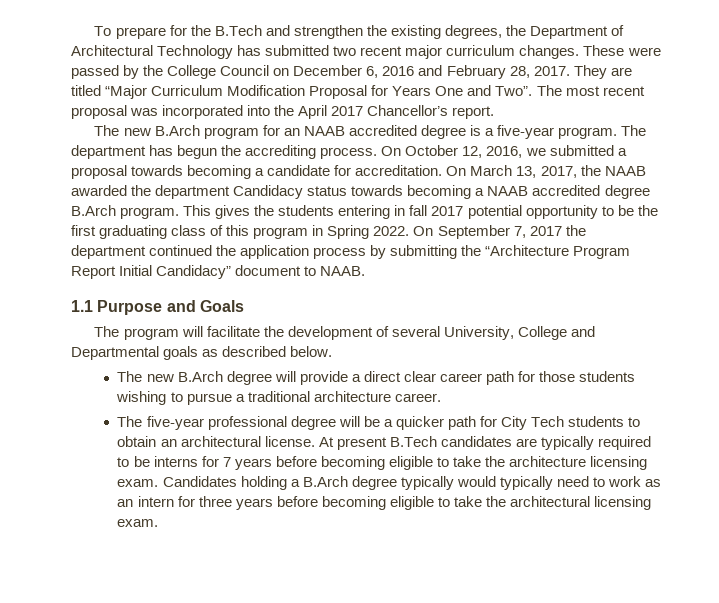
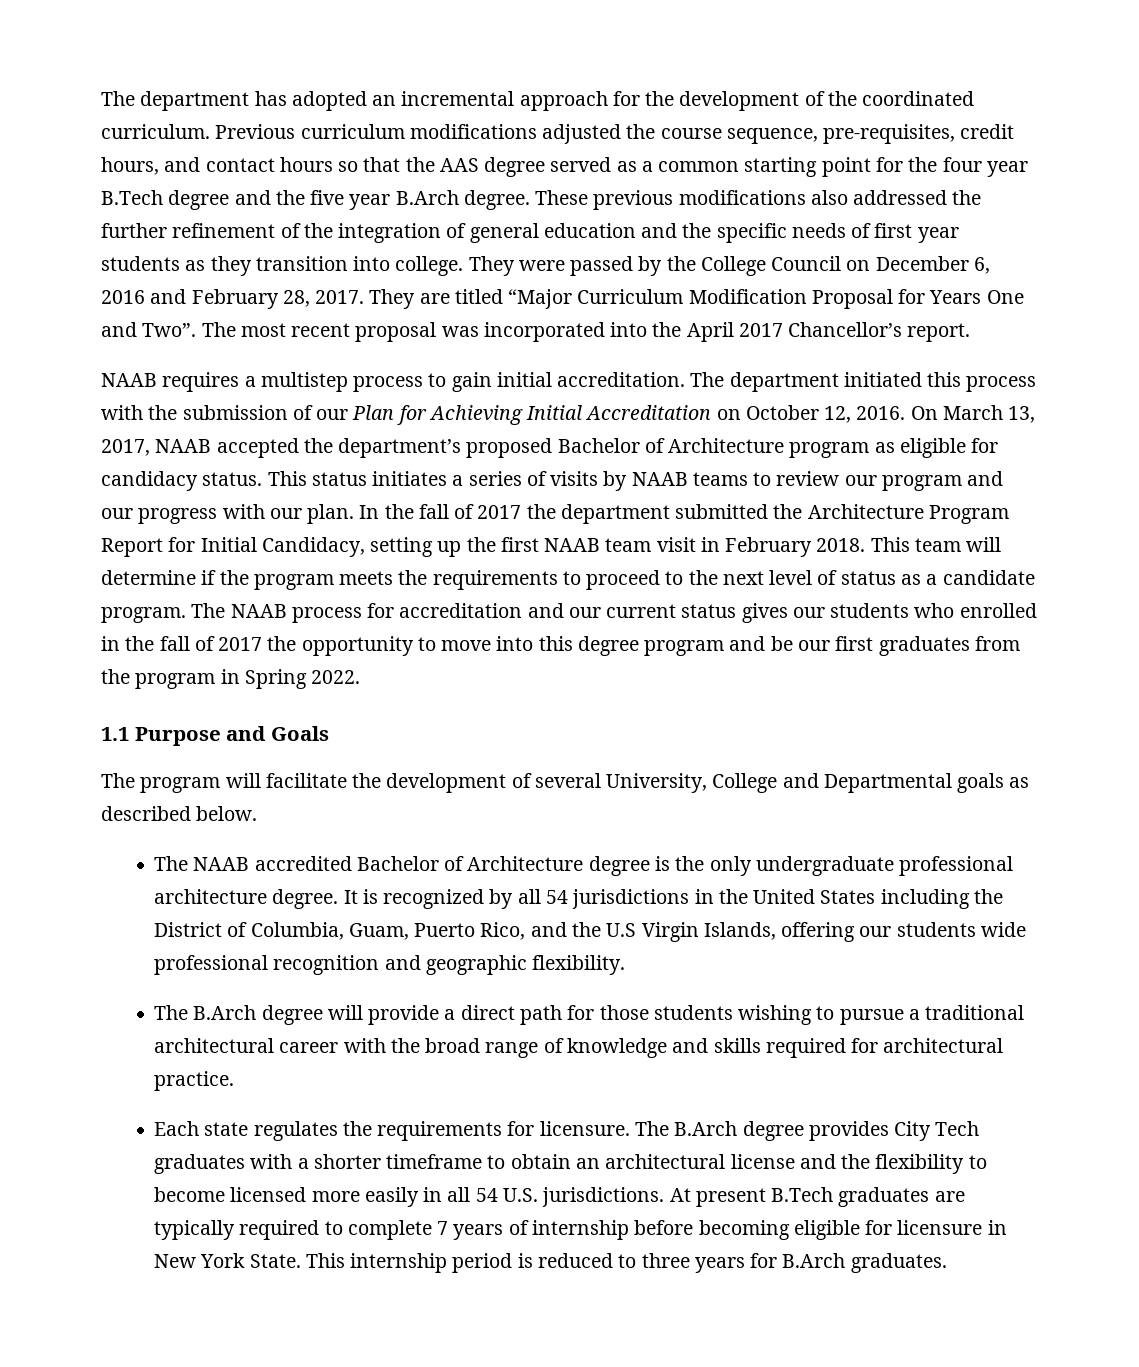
[94,25,625,39] [71,45,625,59] To prepare for the B.Tech and strengthen the existing degrees, the Department of Architectural Technology has submitted two recent major curriculum changes. These -> [101,91,975,111] [101,124,1015,144] [101,157,1028,177] [101,190,982,210] [101,223,959,243] [101,256,515,276] The department has adopted an incremental approach for the development of the coordinated curriculum. Previous curriculum modifications adjusted the course sequence, pre-requisites, credit hours, and contact hours so that the AAS degree served as a common starting point for the four year B.Tech degree and the five year B.Arch degree. These previous modifications also addressed the further refinement of the integration of general education and the specific needs of first year students as they transition into college. They
[94,125,647,139] [71,145,627,159] [71,165,646,179] [71,185,650,199] [71,205,658,219] [71,225,586,239] [71,245,631,259] [71,265,366,279] The new B.Arch program for an NAAB accredited degree is a five-year program. The department has begun the accrediting process. On October 12, 2016, we submitted a proposal towards becoming a candidate for accreditation. On March 13, 2017, the NAAB awarded the department Candidacy status towards becoming a NAAB accredited degree B.Arch program. This gives the students entering in fall 2017 potential opportunity to be the first graduating class of this program in Spring 2022. On September 7, 2017 the department continued the application process by submitting the “Architecture Program Report Initial Candidacy” document to NAAB. -> [101,372,1037,392] [101,405,1036,425] [101,438,999,458] [101,471,1004,491] [101,504,1009,524] [101,537,1002,557] [101,570,1035,590] [101,603,1037,623] [101,636,1020,656] [101,669,361,689] NAAB requires a multistep process to gain initial accreditation. The department initiated this process with the submission of our Plan for Achieving Initial Accreditation on October 12, 2016. On March 13, 2017, NAAB accepted the department’s proposed Bachelor of Architecture program as eligible for candidacy status. This status initiates a series of visits by NAAB teams to review our program and our progress with our plan. In the fall of 2017 the department submitted the Architecture Program Report for Initial Candidacy, setting up the first NAAB team visit in February 2018. This team will determine if the program meets the requirements to proceed to the next level of status as a candidate program. The NAAB process for accreditation and our current status gives our students who enrolled in the fall of 2017 the opportunity to move into this degree program and be our first graduates from the program in Spring 2022.
[146,374,174,382] new -> [193,856,1014,876] [154,889,1003,909] [154,922,1026,942] [154,955,626,975] [154,1005,189,1020] NAAB accredited Bachelor of Architecture degree is the only undergraduate professional architecture degree. It is recognized by all 54 jurisdictions in the United States including the District of Columbia, Guam, Puerto Rico, and the U.S Virgin Islands, offering our students wide professional recognition and geographic flexibility. // The
[403,371,482,382] clear career -> (515, 1012) none
[313,391,441,402] [117,416,641,430] [117,436,315,447] architecture career. // The five-year professional degree will be a quicker path for City Tech students to obtain an architectural license. -> [154,1038,1004,1058] [154,1071,235,1091] [154,1121,980,1141] [154,1154,987,1174] [154,1187,665,1207] architectural career with the broad range of knowledge and skills required for architectural practice. // Each state regulates the requirements for licensure. The B.Arch degree provides City Tech graduates with a shorter timeframe to obtain an architectural license and the flexibility to become licensed more easily in all 54 U.S. jurisdictions.
[440,436,512,447] candidates -> [838,1187,930,1207] graduates
[133,456,648,470] [117,476,662,490] [117,496,652,510] [117,519,159,527] be interns for 7 years before becoming eligible to take the architecture licensing exam. Candidates holding a B.Arch degree typically would typically need to work as an intern for three years before becoming eligible to take the architectural licensing exam. -> [347,1220,1007,1240] [154,1253,947,1273] complete 7 years of internship before becoming eligible for licensure in New York State. This internship period is reduced to three years for B.Arch graduates.

